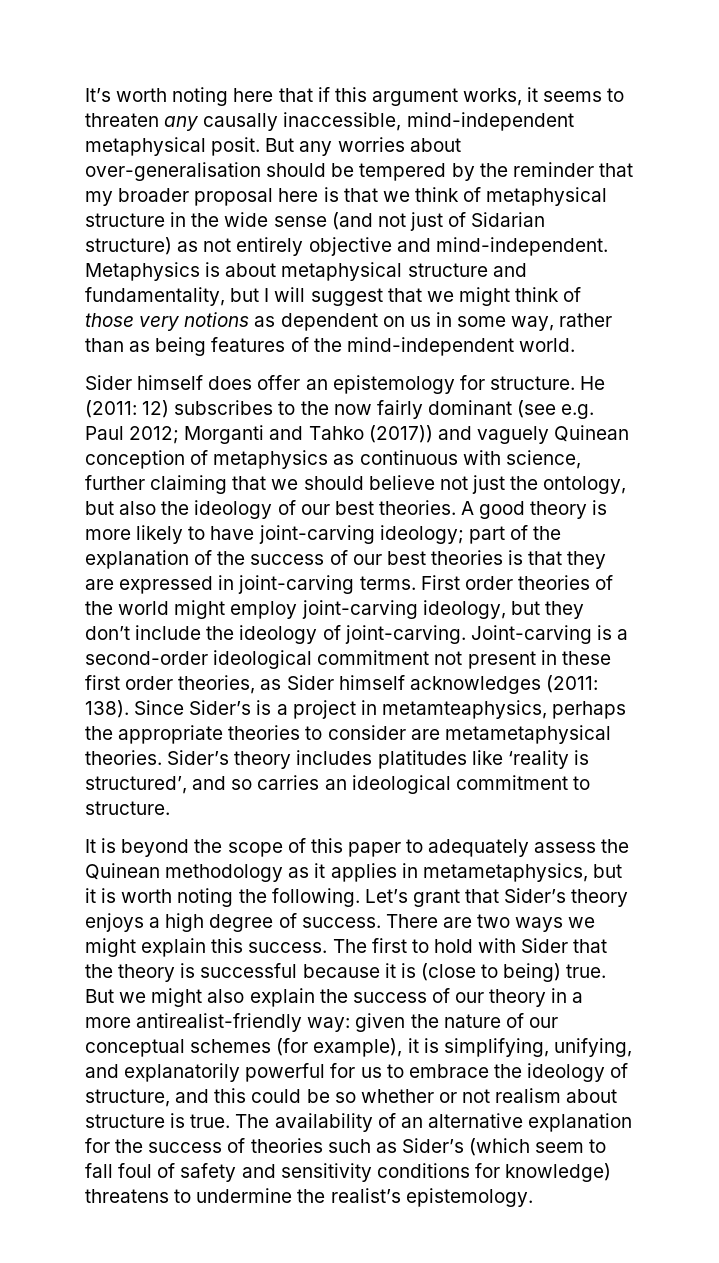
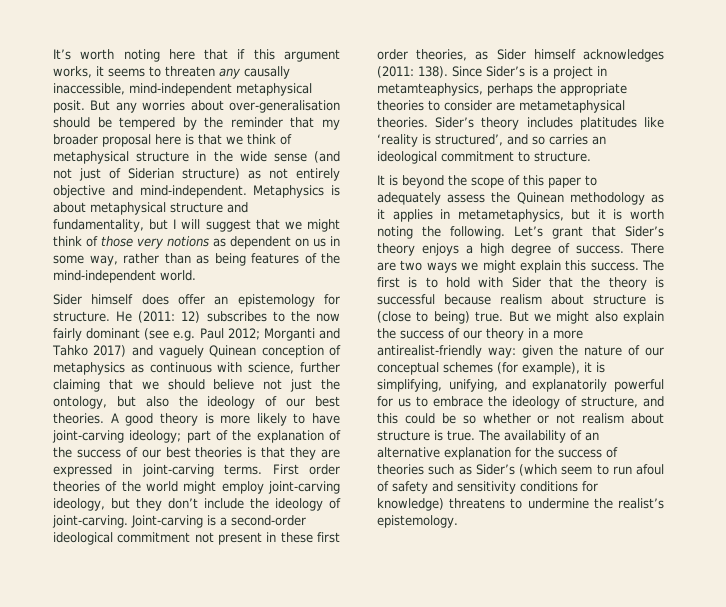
[471,212,546,227] Sidarian -> [128,168,174,179] Siderian
[368,425,433,443] (2017)) -> [93,345,127,357] 2017)
(407, 945) none -> [408,277,418,288] is
[384,963,396,978] it -> [500,294,646,305] realism about structure
[85,1163,153,1178] fall foul -> [612,464,664,475] run afoul

